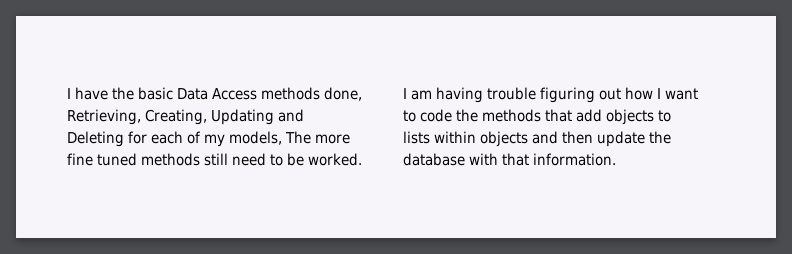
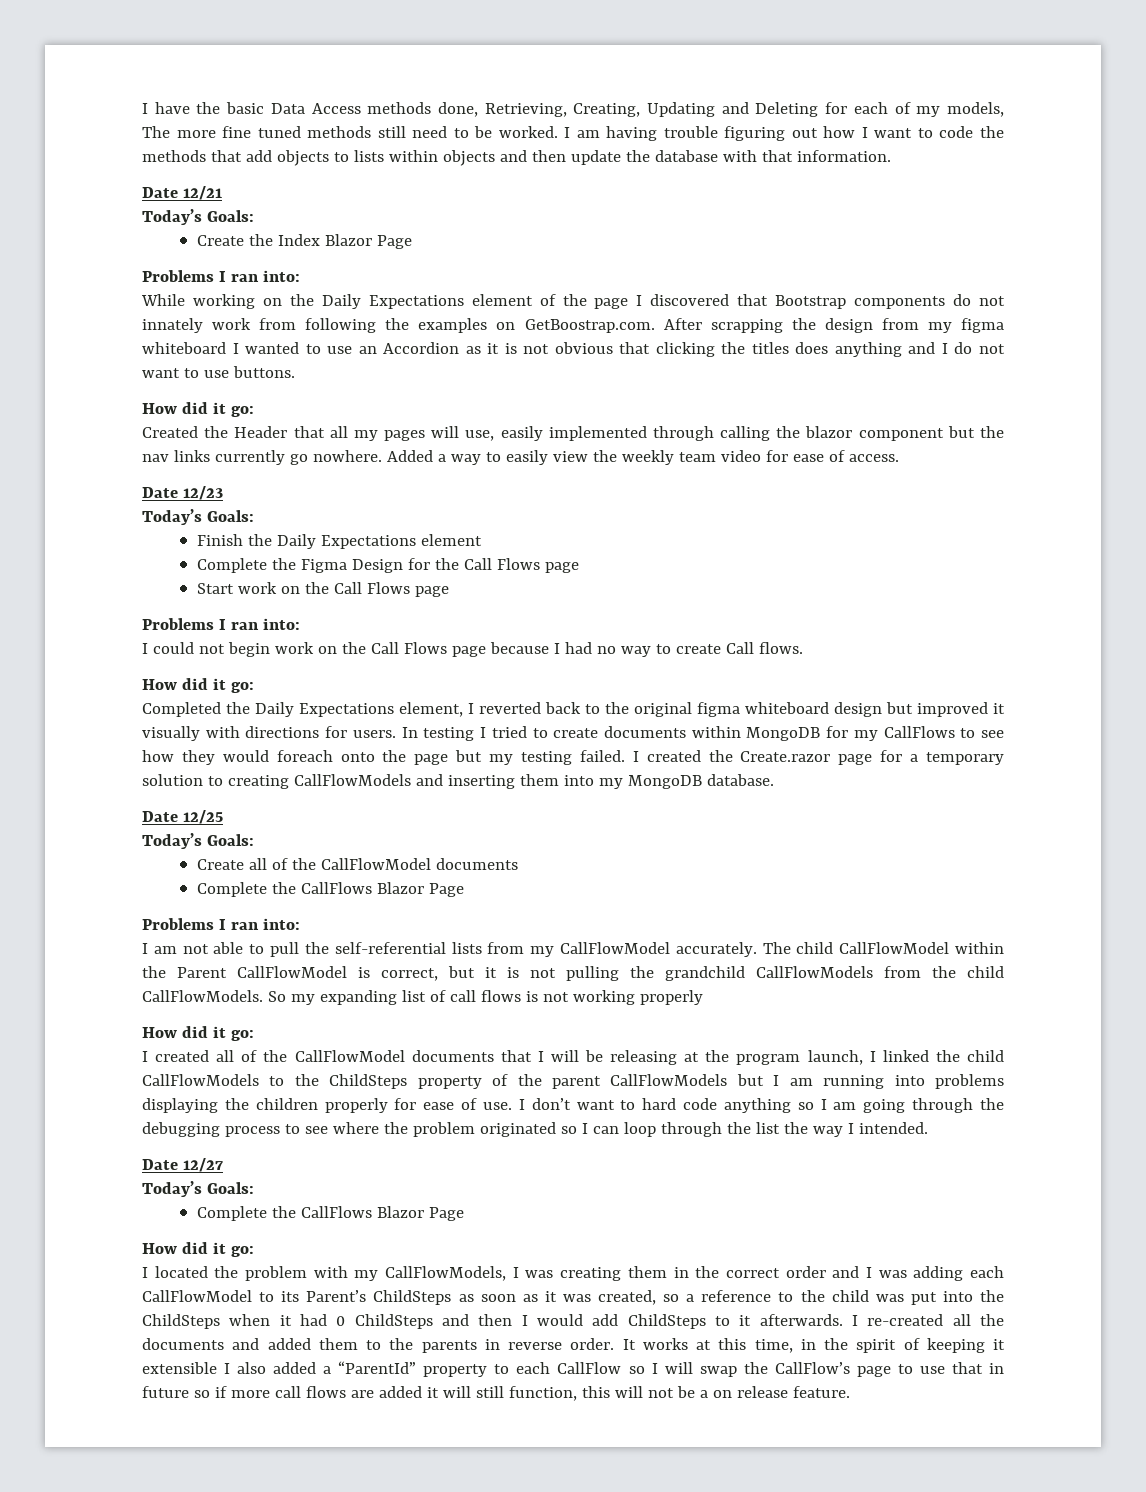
(616, 159) none -> [142,186,222,200] [142,209,254,225] [196,234,412,249] [142,270,300,282] [141,294,1005,309] [142,318,1004,333] [142,342,1005,357] [142,366,295,378] [142,402,254,417] [142,426,1004,441] [142,450,899,465] [142,486,223,500] [142,509,254,525] [196,534,482,549] [196,558,579,573] [196,582,449,597] [142,618,300,630] [142,642,803,657] [142,678,254,693] [142,702,1005,717] [142,726,1004,741] [142,750,1005,765] [142,774,774,789] [142,810,223,824] [142,833,254,849] [196,858,518,870] [196,882,464,897] [142,918,300,930] [142,942,1004,957] [142,966,1004,981] [142,990,703,1005] [142,1026,254,1041] [142,1050,1004,1065] [142,1074,1005,1089] [142,1098,1005,1113] [142,1122,928,1137] [142,1158,223,1172] [142,1181,254,1197] [196,1206,464,1221] [142,1242,254,1257] [142,1266,1005,1281] [142,1290,1005,1305] [142,1314,1005,1329] [142,1338,1005,1353] [142,1361,1004,1377] [142,1386,850,1401] // Date 12/21 // Today’s Goals: // Create the Index Blazor Page // Problems I ran into: // While working on the Daily Expectations element of the page I discovered that Bootstrap components do not innately work from following the examples on GetBoostrap.com. After scrapping the design from my figma whiteboard I wanted to use an Accordion as it is not obvious that clicking the titles does anything and I do not want to use buttons. // How did it go: // Created the Header that all my pages will use, easily implemented through calling the blazor component but the nav links currently go nowhere. Added a way to easily view the weekly team video for ease of access. // Date 12/23 // Today’s Goals: // Finish the Daily Expectations element // Complete the Figma Design for the Call Flows page // Start work on the Call Flows page // Problems I ran into: // I could not begin work on the Call Flows page because I had no way to create Call flows. // How did it go: // Completed the Daily Expectations element, I reverted back to the original figma whiteboard design but improved it visually with directions for users. In testing I tried to create documents within MongoDB for my CallFlows to see how they would foreach onto the page but my testing failed. I created the Create.razor page for a temporary solution to creating CallFlowModels and inserting them into my MongoDB database. // Date 12/25 // Today’s Goals: // Create all of the CallFlowModel documents // Complete the CallFlows Blazor Page // Problems I ran into: // I am not able to pull the self-referential lists from my CallFlowModel accurately. The child CallFlowModel within the Parent CallFlowModel is correct, but it is not pulling the grandchild CallFlowModels from the child CallFlowModels. So my expanding list of call flows is not working properly // How did it go: // I created all of the CallFlowModel documents that I will be releasing at the program launch, I linked the child CallFlowModels to the ChildSteps property of the parent CallFlowModels but I am running into problems displaying the children properly for ease of use. I don’t want to hard code anything so I am going through the debugging process to see where the problem originated so I can loop through the list the way I intended. // Date 12/27 // Today’s Goals: // Complete the CallFlows Blazor Page // How did it go: // I located the problem with my CallFlowModels, I was creating them in the correct order and I was adding each CallFlowModel to its Parent’s ChildSteps as soon as it was created, so a reference to the child was put into the ChildSteps when it had 0 ChildSteps and then I would add ChildSteps to it afterwards. I re-created all the documents and added them to the parents in reverse order. It works at this time, in the spirit of keeping it extensible I also added a “ParentId” property to each CallFlow so I will swap the CallFlow’s page to use that in future so if more call flows are added it will still function, this will not be a on release feature.

